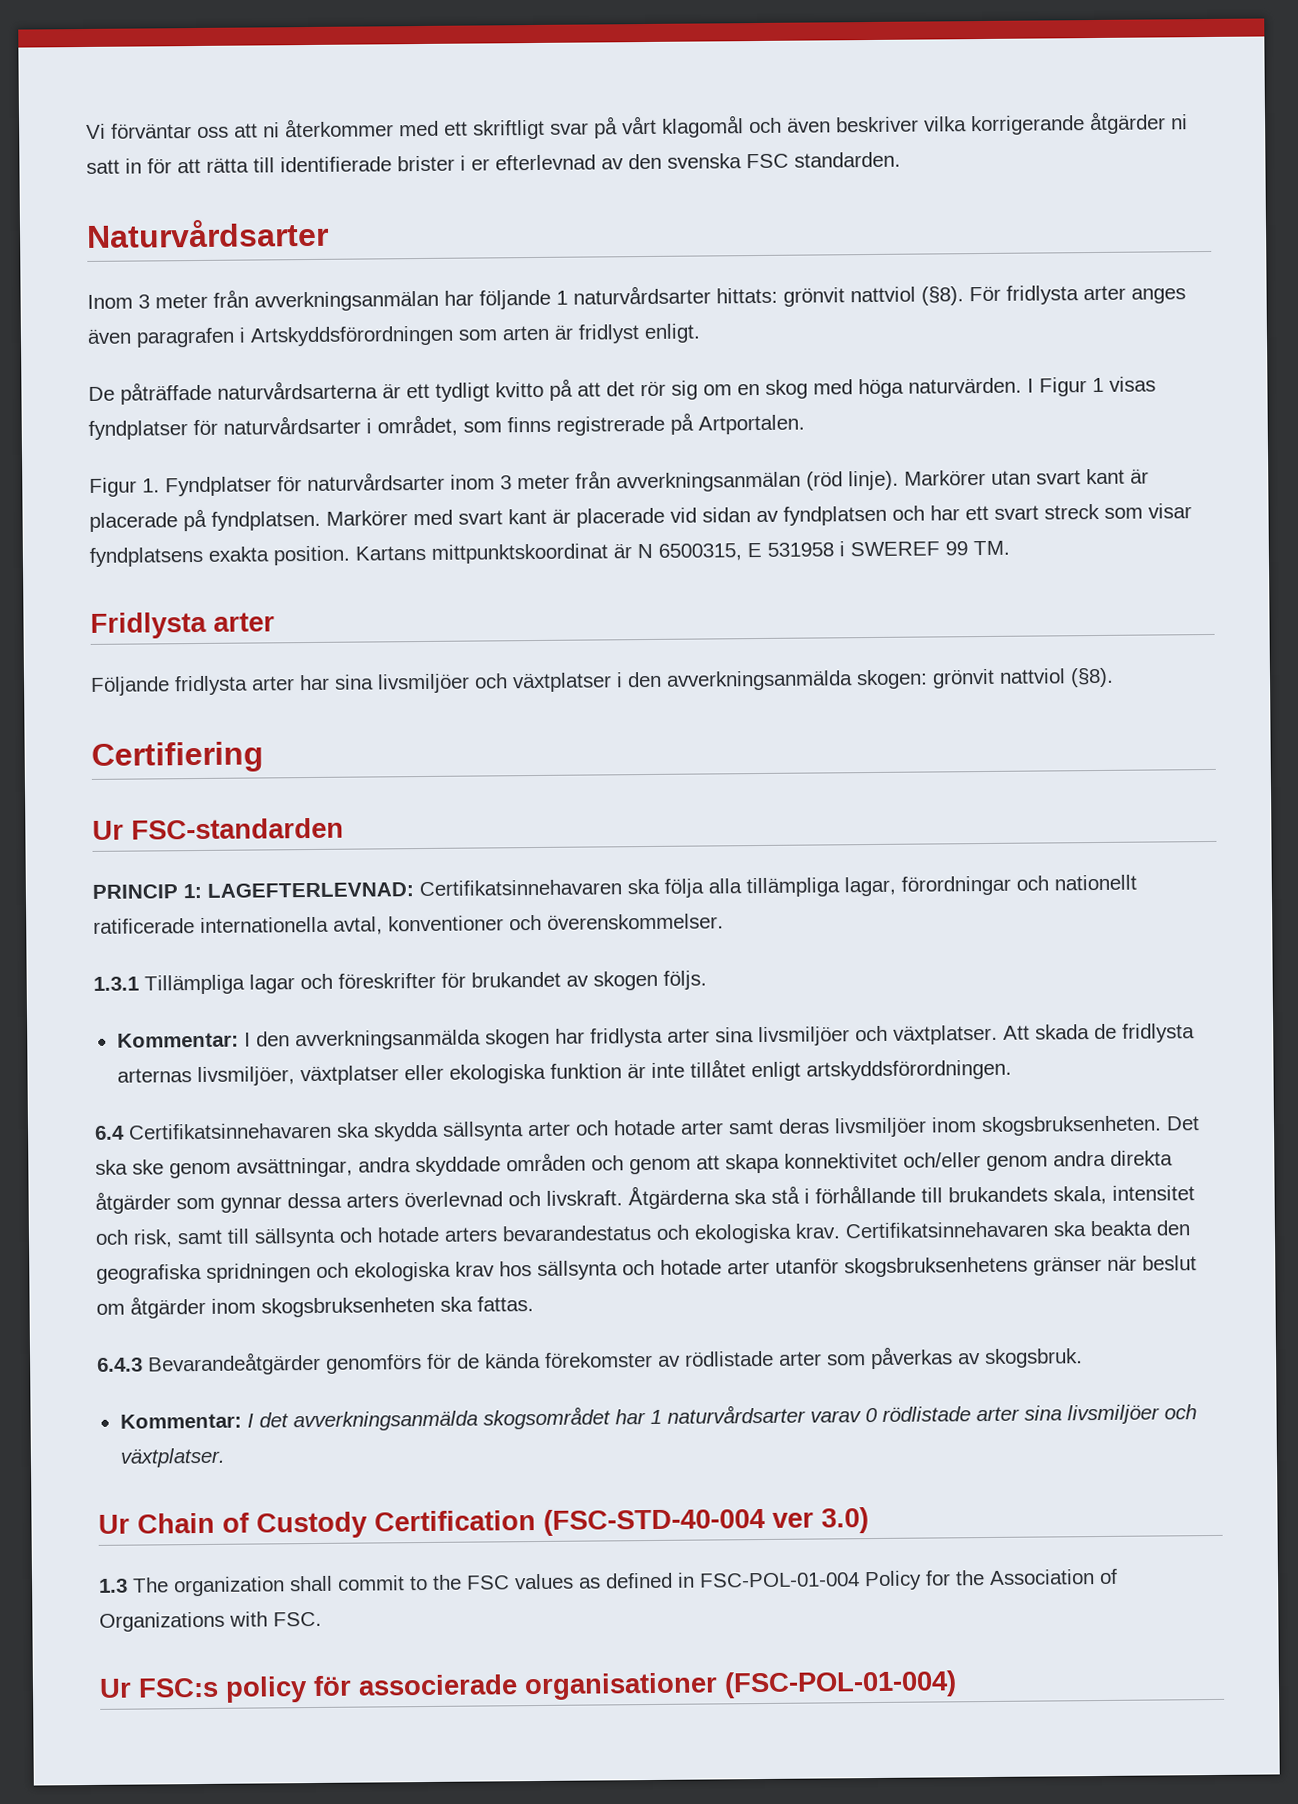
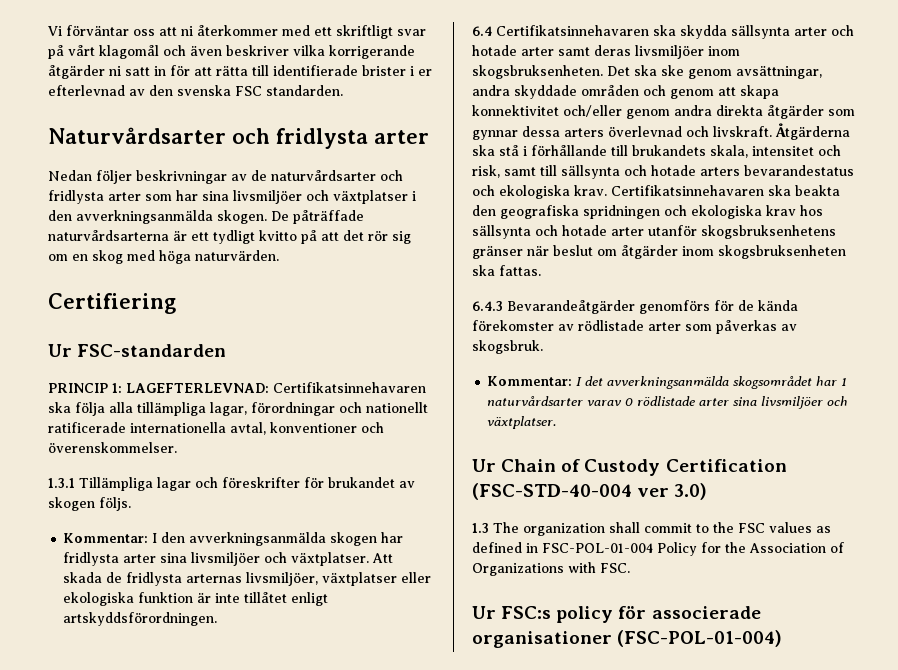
[87,285,1186,312] [87,323,701,348] // Inom 3 meter från avverkningsanmälan har följande 1 naturvårdsarter hittats: grönvit nattviol (§8). För fridlysta arter anges även paragrafen i Artskyddsförordningen som arten är fridlyst enligt. // -> [232,128,429,149] [48,170,403,184] [48,190,416,204] [48,210,267,224] och fridlysta arter // Nedan följer beskrivningar av de naturvårdsarter och fridlysta arter som har sina livsmiljöer och växtplatser i den avverkningsanmälda skogen.
[1027,376,1156,397] [88,412,805,440] [89,468,1149,497] [89,503,1192,532] [89,540,1010,567] [90,611,275,639] [90,667,1114,696] I Figur 1 visas fyndplatser för naturvårdsarter i området, som finns registrerade på Artportalen. // Figur 1. Fyndplatser för naturvårdsarter inom 3 meter från avverkningsanmälan (röd linje). Markörer utan svart kant är placerade på fyndplatsen. Markörer med svart kant är placerade vid sidan av fyndplatsen och har ett svart streck som visar fyndplatsens exakta position. Kartans mittpunktskoordinat är N 6500315, E 531958 i SWEREF 99 TM. // Fridlysta arter // Följande fridlysta arter har sina livsmiljöer och växtplatser i den avverkningsanmälda skogen: grönvit nattviol (§8). -> (279, 255) none

